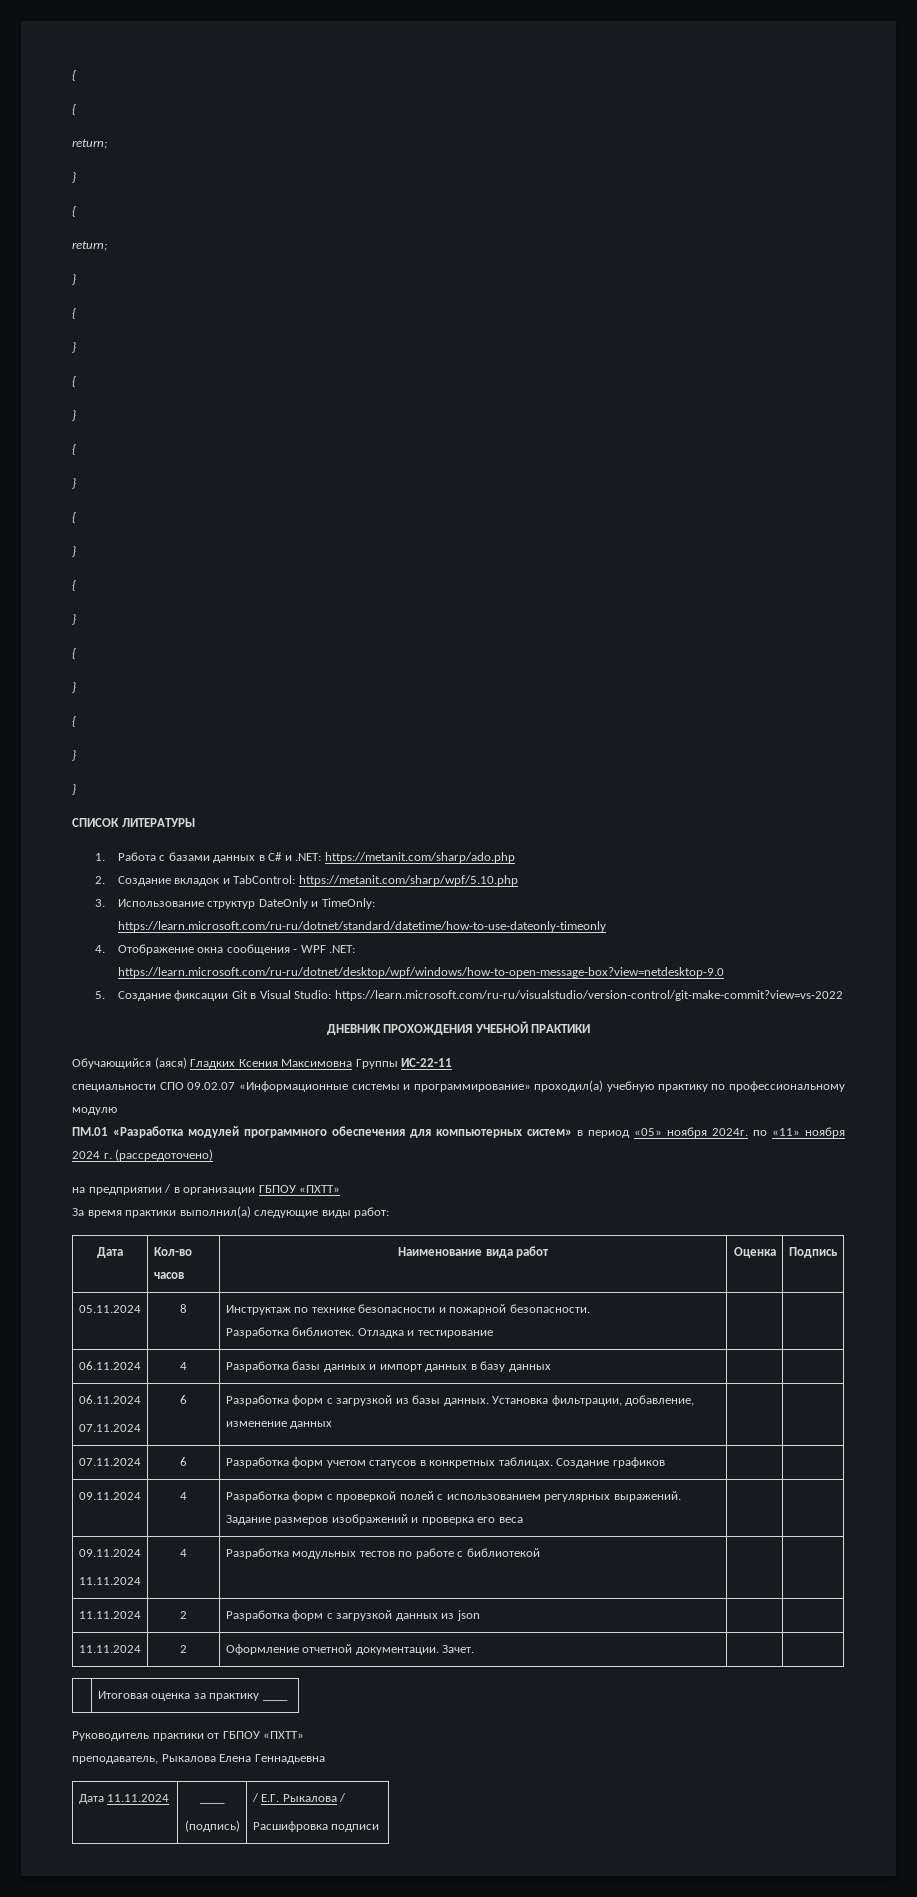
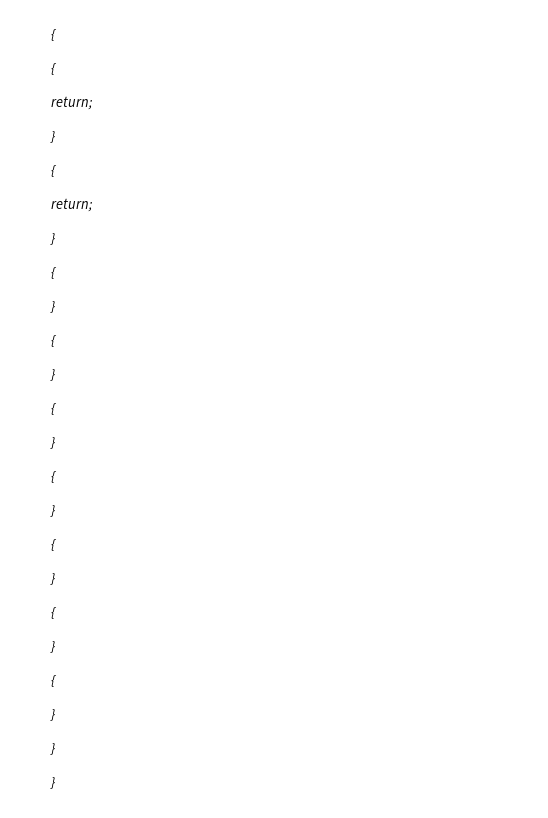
[72,818,195,827] [94,852,515,863] [94,875,518,886] [94,898,375,909] [117,921,606,932] [94,944,356,955] [117,967,724,978] [94,990,843,1001] [326,1021,591,1035] [72,1057,453,1069] [72,1080,845,1092] [72,1107,117,1115] [72,1126,845,1138] [72,1149,214,1161] [72,1184,341,1195] [72,1206,390,1218] [97,1247,123,1258] [153,1247,192,1256] [153,1272,184,1279] [397,1246,549,1258] [733,1247,776,1258] [789,1247,838,1258] [79,1305,141,1313] [180,1304,187,1313] [225,1304,590,1315] [225,1327,493,1338] [79,1361,141,1370] [180,1362,187,1370] [225,1361,551,1372] [79,1395,141,1404] [79,1424,141,1432] [180,1395,187,1404] [225,1395,695,1406] [225,1421,333,1429] [79,1458,141,1466] [180,1457,187,1466] [225,1457,665,1468] [79,1492,141,1500] [180,1492,187,1500] [225,1491,681,1502] [225,1514,523,1525] [79,1549,141,1557] [79,1577,141,1585] [180,1549,187,1557] [225,1548,540,1559] [79,1611,141,1619] [180,1611,187,1619] [225,1610,480,1621] [79,1645,141,1653] [180,1645,187,1653] [225,1644,475,1655] [97,1691,288,1701] [72,1731,305,1741] [72,1754,325,1764] [78,1794,170,1804] [200,1802,225,1804] [184,1820,240,1832] [251,1793,347,1802] [252,1821,380,1832] СПИСОК ЛИТЕРАТУРЫ // 1. Работа с базами данных в C# и .NET: https://metanit.com/sharp/ado.php // 2. Создание вкладок и TabControl: https://metanit.com/sharp/wpf/5.10.php // 3. Использование структур DateOnly и TimeOnly: https://learn.microsoft.com/ru-ru/dotnet/standard/datetime/how-to-use-dateonly-timeonly // 4. Отображение окна сообщения - WPF .NET: https://learn.microsoft.com/ru-ru/dotnet/desktop/wpf/windows/how-to-open-message-box?view=netdesktop-9.0 // 5. Создание фиксации Git в Visual Studio: https://learn.microsoft.com/ru-ru/visualstudio/version-control/git-make-commit?view=vs-2022 // ДНЕВНИК ПРОХОЖДЕНИЯ УЧЕБНОЙ ПРАКТИКИ // Обучающийся (аяся) Гладких Ксения Максимовна Группы ИС-22-11 // специальности СПО 09.02.07 «Информационные системы и программирование» проходил(а) учебную практику по профессиональному модулю // ПМ.01 «Разработка модулей программного обеспечения для компьютерных систем» в период «05» ноября 2024г. по «11» ноября 2024 г. (рассредоточено) // на предприятии / в организации ГБПОУ «ПХТТ» // За время практики выполнил(а) следующие виды работ: // Дата | Кол-во часов | Наименование вида работ | Оценка | Подпись // 05.11.2024 | 8 | Инструктаж по технике безопасности и пожарной безопасности. // Разработка библиотек. Отладка и тестирование | | // 06.11.2024 | 4 | Разработка базы данных и импорт данных в базу данных | | // 06.11.2024 // 07.11.2024 | 6 | Разработка форм с загрузкой из базы данных. Установка фильтрации, добавление, изменение данных | | // 07.11.2024 | 6 | Разработка форм учетом статусов в конкретных таблицах. Создание графиков | | // 09.11.2024 | 4 | Разработка форм с проверкой полей с использованием регулярных выражений. Задание размеров изображений и проверка его веса | | // 09.11.2024 // 11.11.2024 | 4 | Разработка модульных тестов по работе с библиотекой | | // 11.11.2024 | 2 | Разработка форм с загрузкой данных из json | | // 11.11.2024 | 2 | Оформление отчетной документации. Зачет. | | // | Итоговая оценка за практику ____ // Руководитель практики от ГБПОУ «ПХТТ» // преподаватель, Рыкалова Елена Геннадьевна // Дата 11.11.2024 | ____ // (подпись) | / Е.Г. Рыкалова / // Расшифровка подписи -> [50,777,55,789] }

